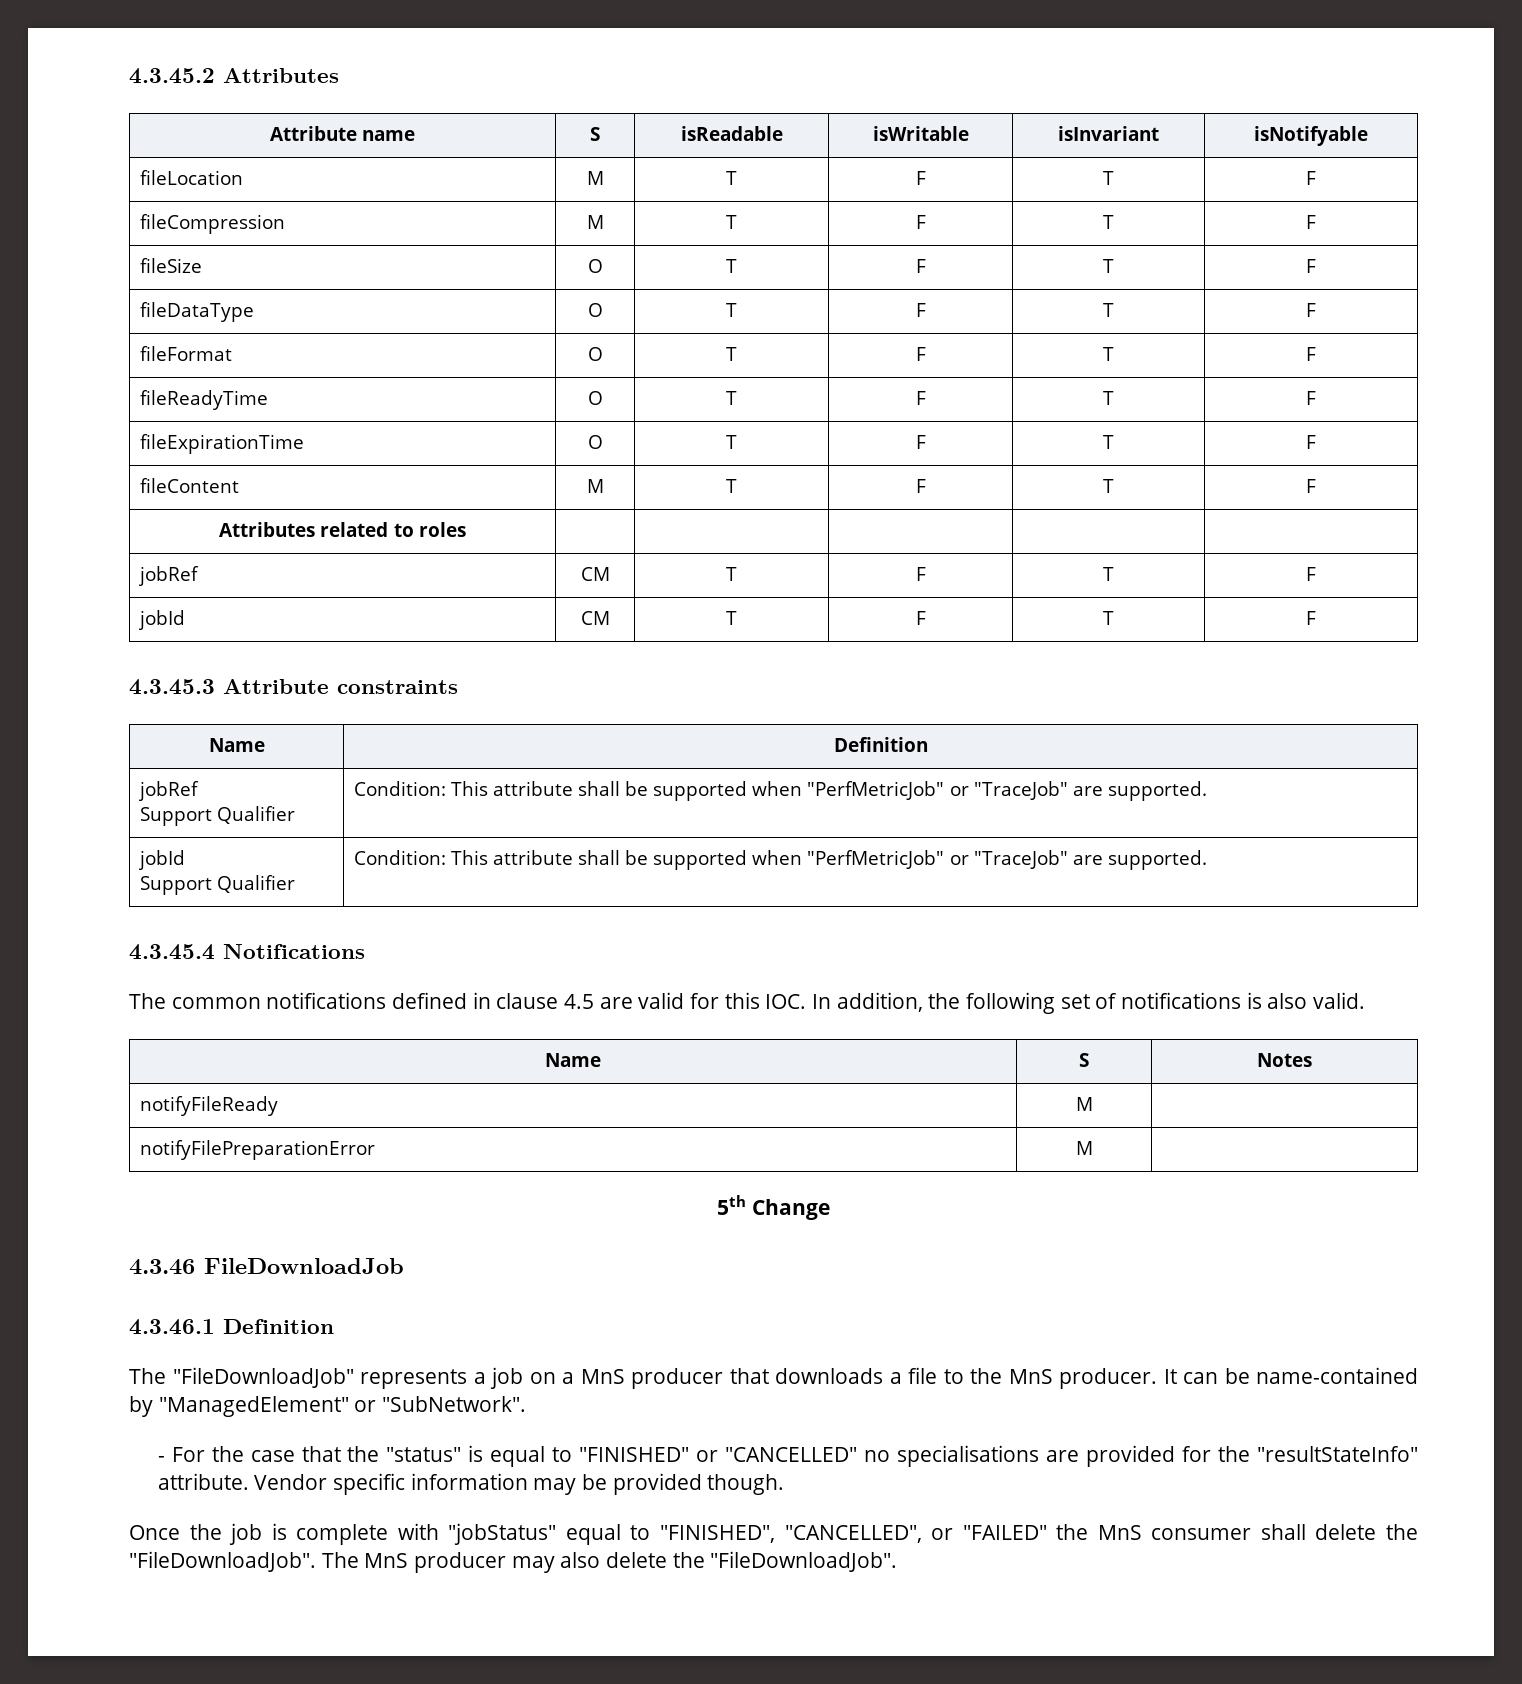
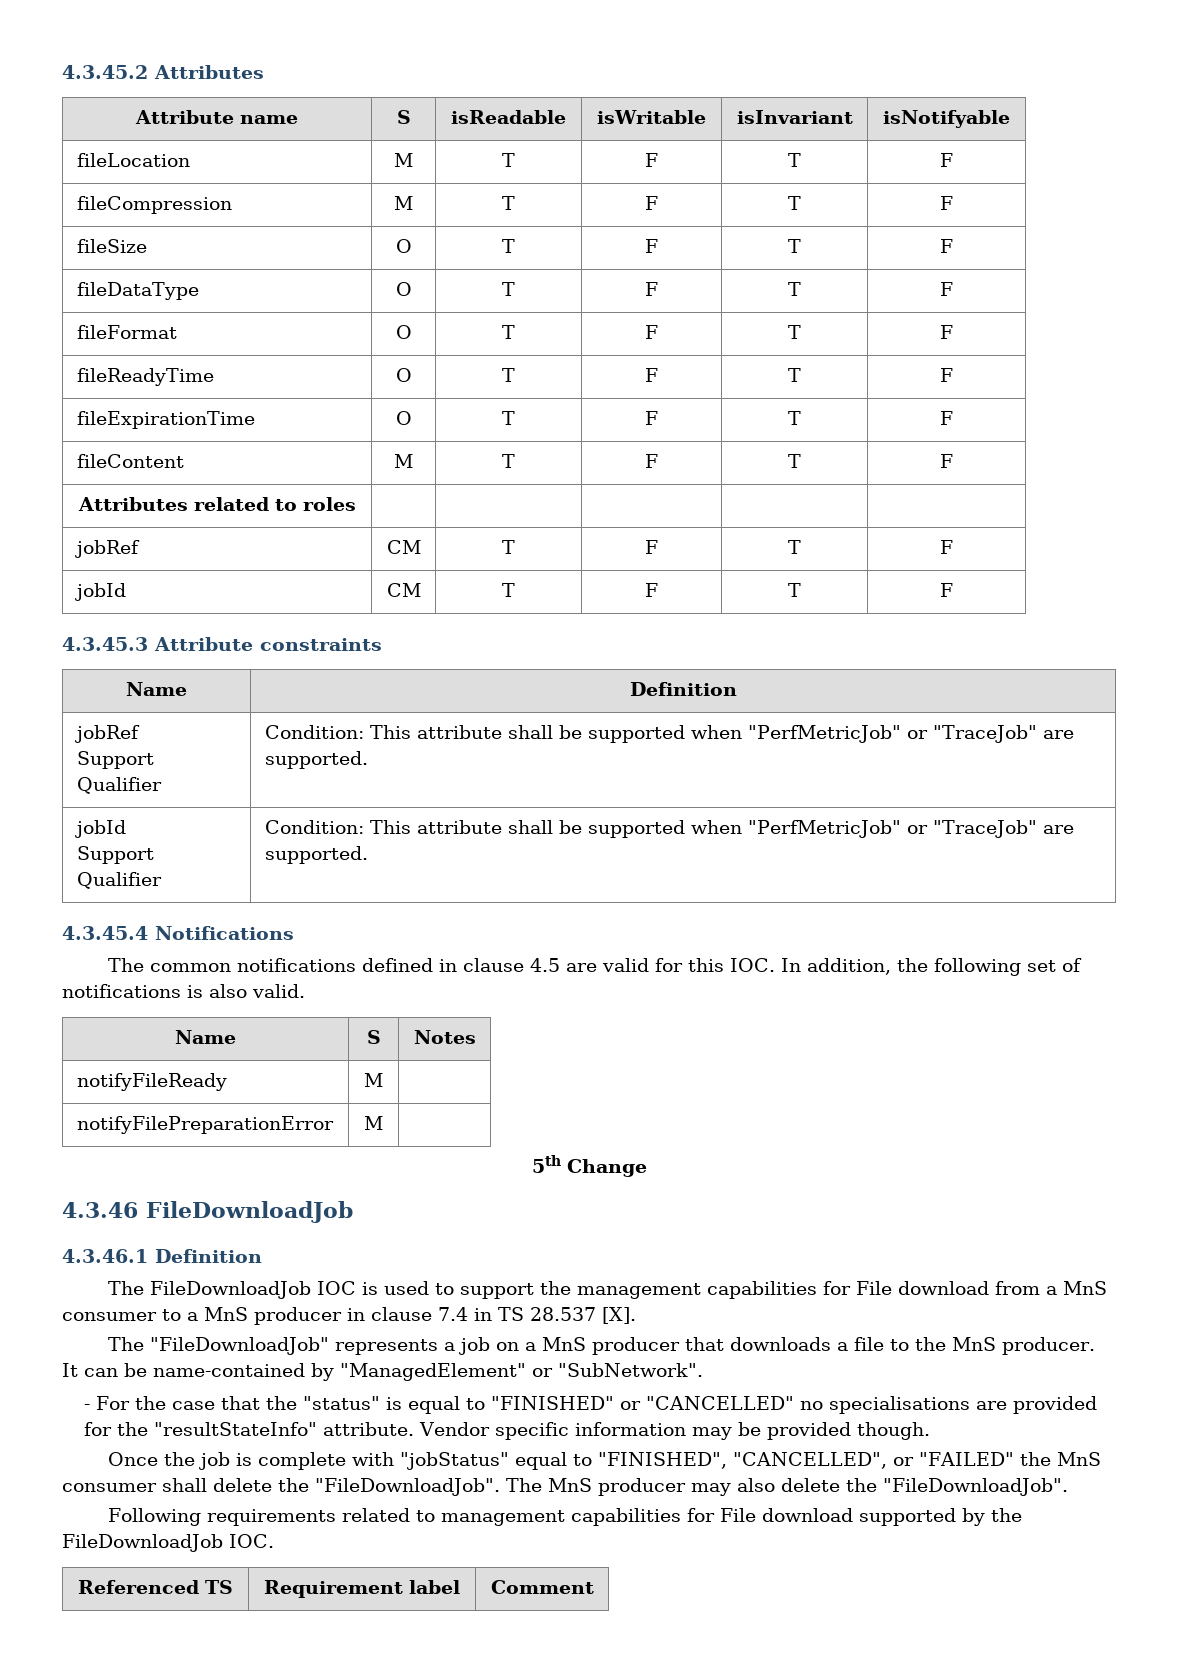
(334, 1326) none -> [107,1281,1107,1299] [62,1307,636,1325] // The FileDownloadJob IOC is used to support the management capabilities for File download from a MnS consumer to a MnS producer in clause 7.4 in TS 28.537 [X].
(898, 1561) none -> [107,1508,1022,1526] [62,1534,274,1552] [78,1580,233,1594] [264,1580,460,1598] [490,1580,594,1594] // Following requirements related to management capabilities for File download supported by the FileDownloadJob IOC. // Referenced TS | Requirement label | Comment

